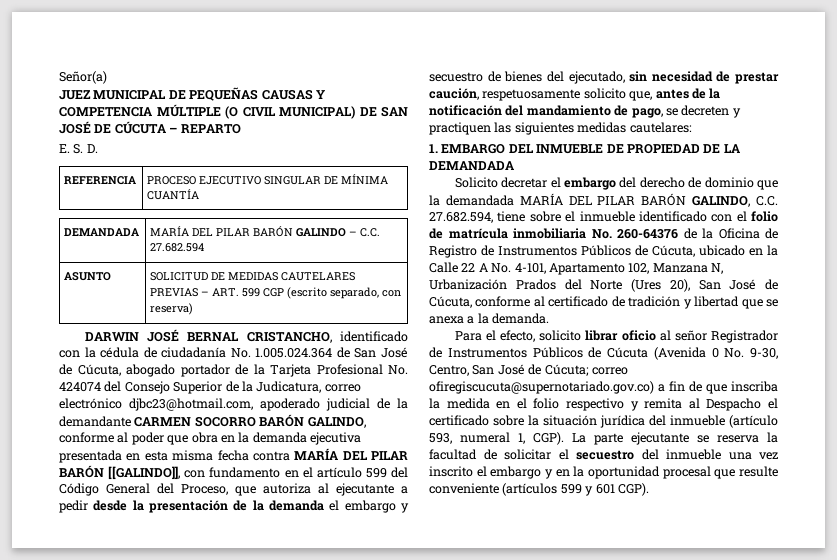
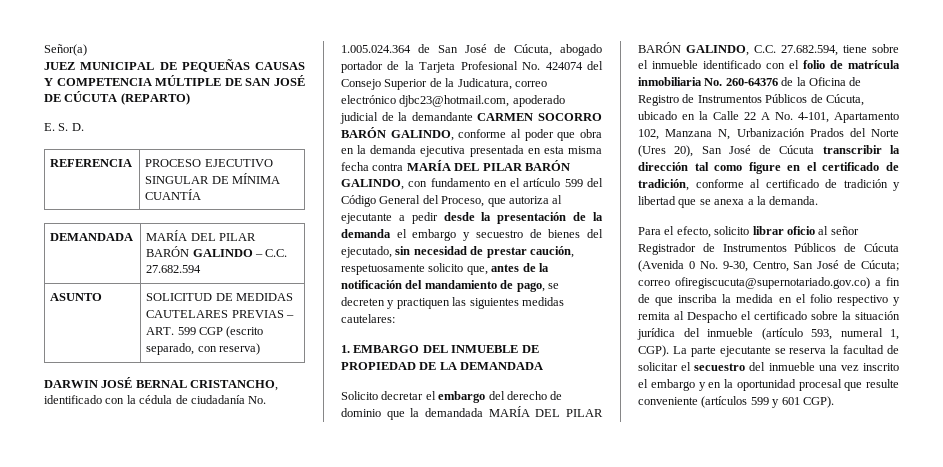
[225,106,355,119] (O CIVIL MUNICIPAL) -> (222, 80) none
[169,124,241,134] – REPARTO -> [120,93,190,105] (REPARTO)
[108,466,181,480] [[GALINDO]], -> [341,179,404,190] GALINDO,
[429,296,472,308] Cúcuta, -> [779,145,900,154] [638,162,899,174] [638,179,689,191] Cúcuta transcribir la dirección tal como figure en el certificado de tradición,

